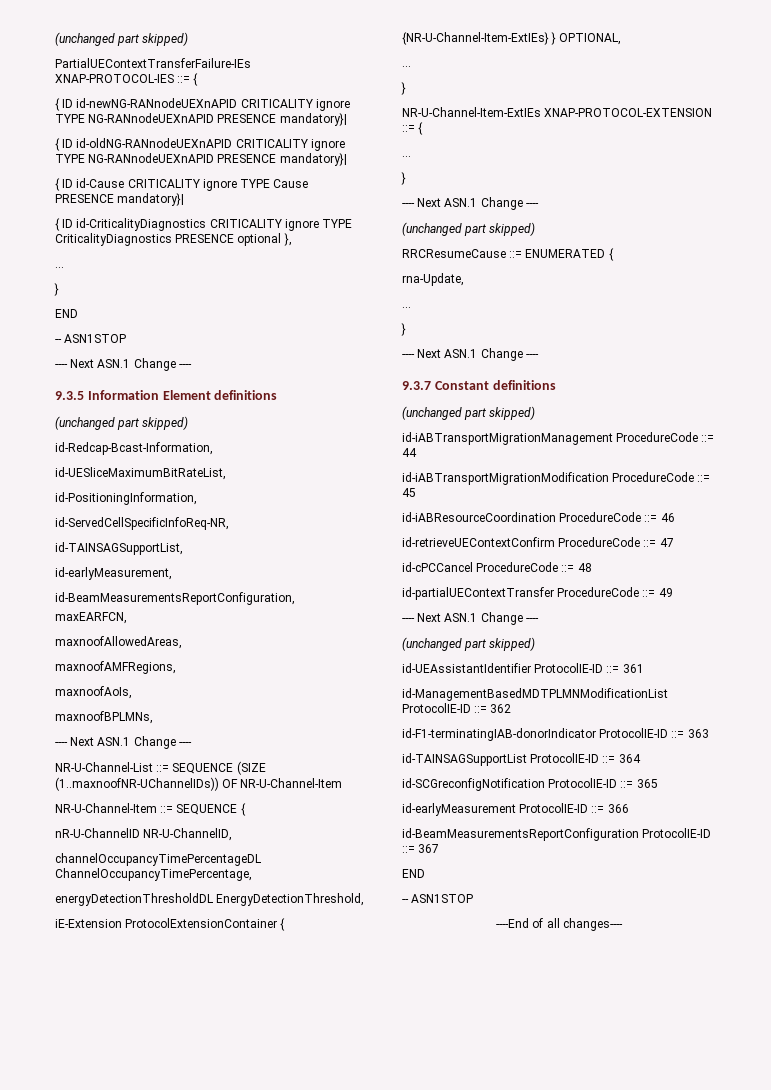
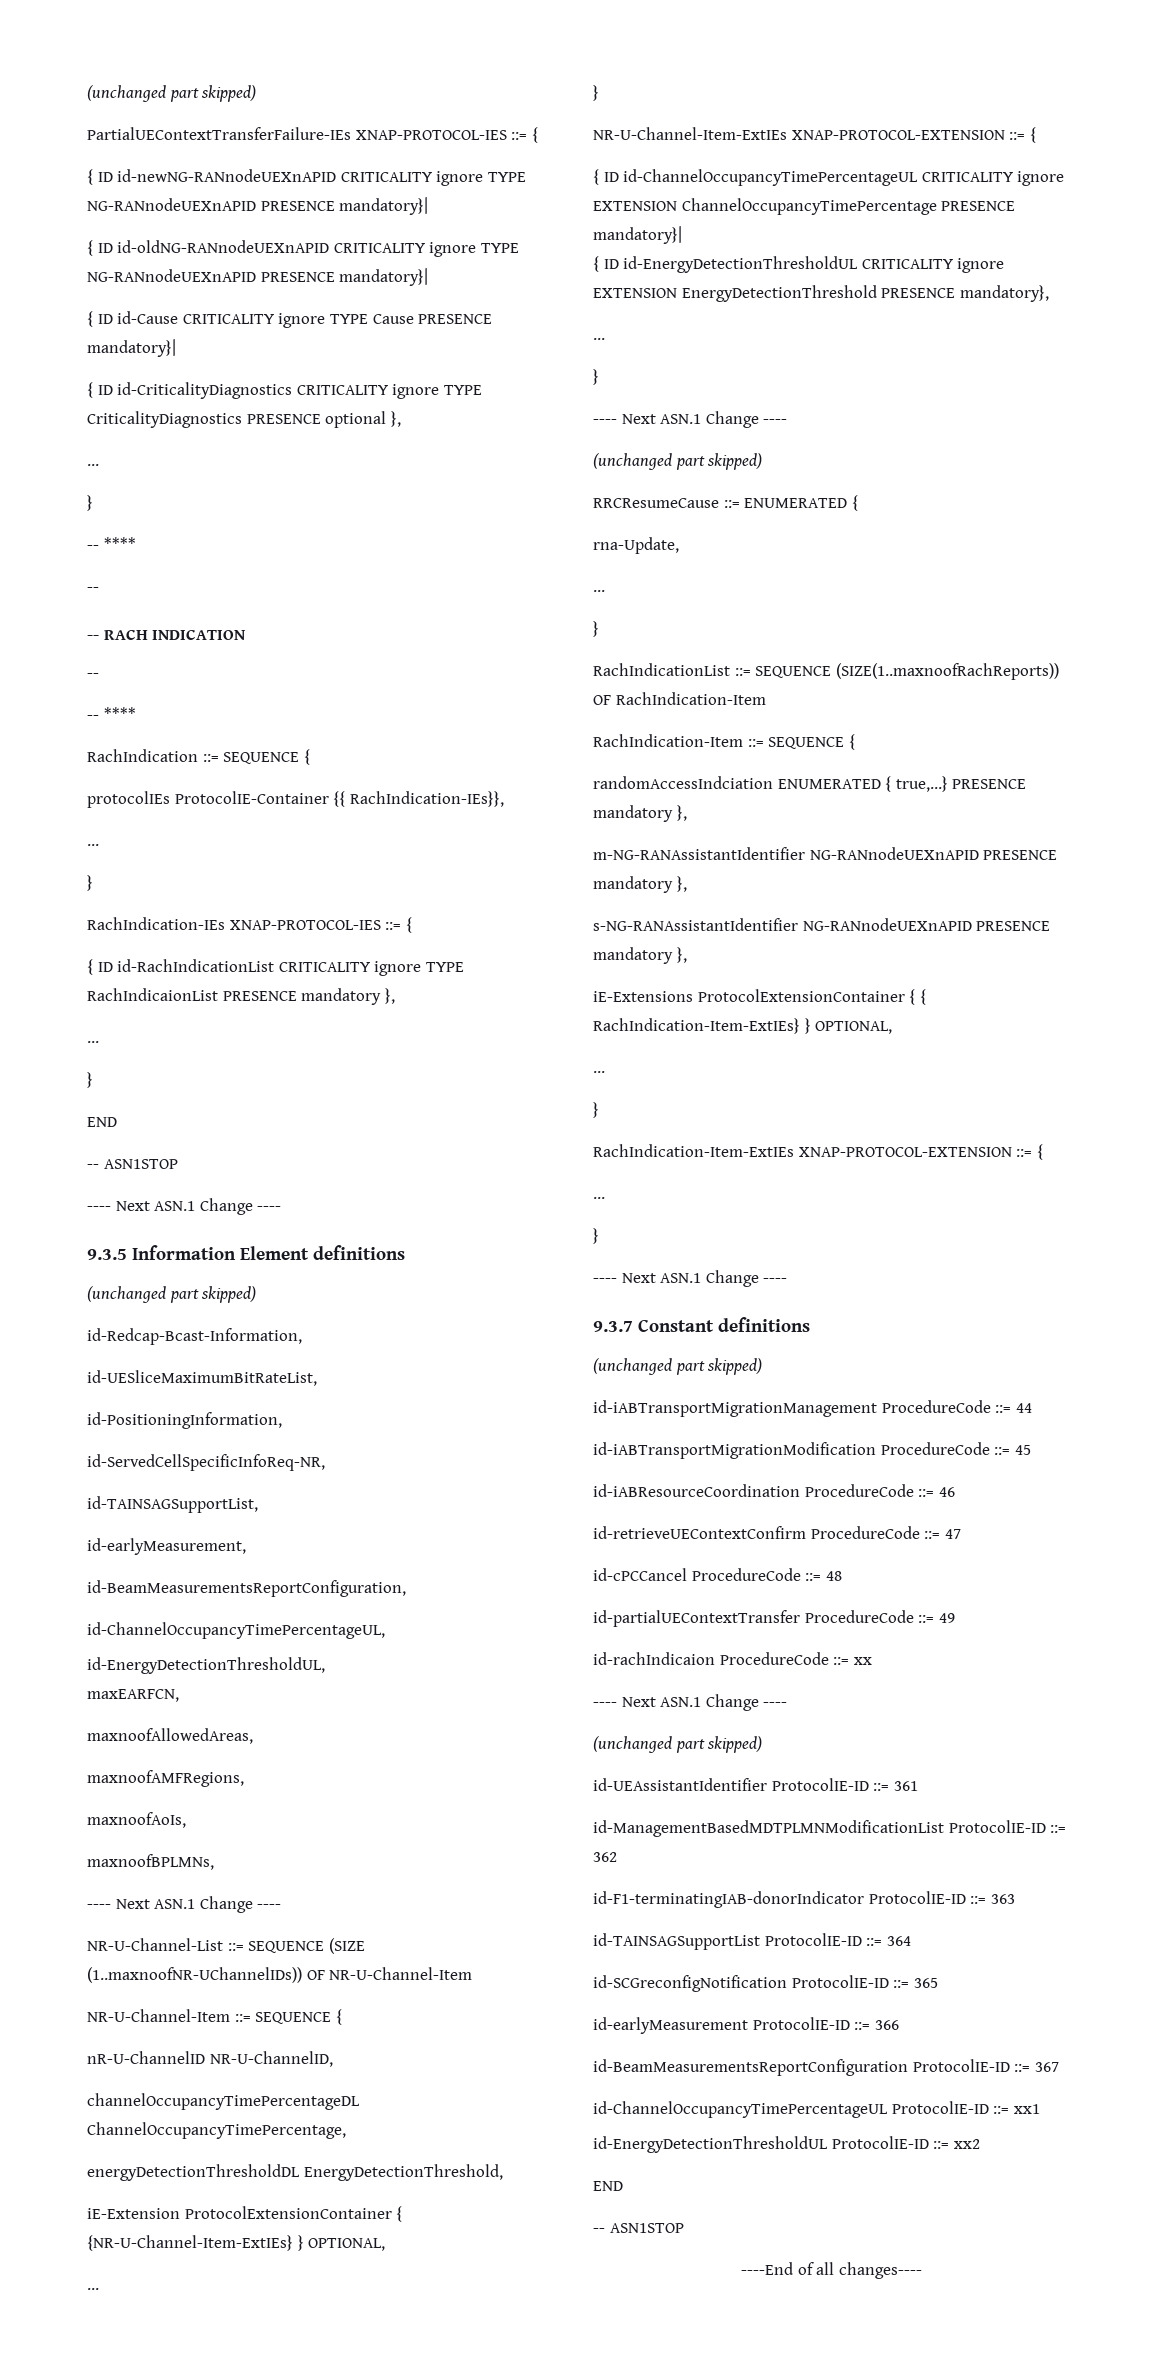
(59, 289) none -> [87,537,136,550] [87,587,99,592] [87,629,247,640] [87,673,99,678] [87,707,136,720] [87,749,310,765] [87,791,504,808] [87,844,99,846] [87,875,93,891] [87,917,412,933] [87,959,464,976] [87,988,395,1005] [87,1041,99,1043] [87,1072,93,1088] // -- **** // -- // -- RACH INDICATION // -- // -- **** // RachIndication ::= SEQUENCE { // protocolIEs ProtocolIE-Container {{ RachIndication-IEs}}, // ... // } // RachIndication-IEs XNAP-PROTOCOL-IES ::= { // { ID id-RachIndicationList CRITICALITY ignore TYPE RachIndicaionList PRESENCE mandatory }, // ... // }
(295, 598) none -> [87,1622,385,1639] [87,1657,325,1674] // id-ChannelOccupancyTimePercentageUL, // id-EnergyDetectionThresholdUL,
(424, 128) none -> [593,169,1065,186] [593,198,1016,215] [593,226,682,244] [593,256,1005,273] [593,285,1049,302] // { ID id-ChannelOccupancyTimePercentageUL CRITICALITY ignore EXTENSION ChannelOccupancyTimePercentage PRESENCE mandatory}| // { ID id-EnergyDetectionThresholdUL CRITICALITY ignore EXTENSION EnergyDetectionThreshold PRESENCE mandatory},
(406, 329) none -> [593,663,1059,680] [593,692,766,705] [593,734,855,750] [593,776,1027,792] [593,805,687,822] [593,847,1058,860] [593,876,687,893] [593,918,1051,931] [593,947,687,964] [593,989,926,1005] [593,1018,893,1034] [593,1071,605,1073] [593,1102,599,1118] [593,1144,1043,1160] [593,1197,605,1199] [593,1228,599,1244] // RachIndicationList ::= SEQUENCE (SIZE(1..maxnoofRachReports)) OF RachIndication-Item // RachIndication-Item ::= SEQUENCE { // randomAccessIndciation ENUMERATED { true,...} PRESENCE mandatory }, // m-NG-RANAssistantIdentifier NG-RANnodeUEXnAPID PRESENCE mandatory }, // s-NG-RANAssistantIdentifier NG-RANnodeUEXnAPID PRESENCE mandatory }, // iE-Extensions ProtocolExtensionContainer { { RachIndication-Item-ExtIEs} } OPTIONAL, // ... // } // RachIndication-Item-ExtIEs XNAP-PROTOCOL-EXTENSION ::= { // ... // }
(673, 592) none -> [593,1652,872,1665] // id-rachIndicaion ProcedureCode ::= xx
(440, 848) none -> [593,2101,1040,2118] [593,2136,980,2153] // id-ChannelOccupancyTimePercentageUL ProtocolIE-ID ::= xx1 // id-EnergyDetectionThresholdUL ProtocolIE-ID ::= xx2

